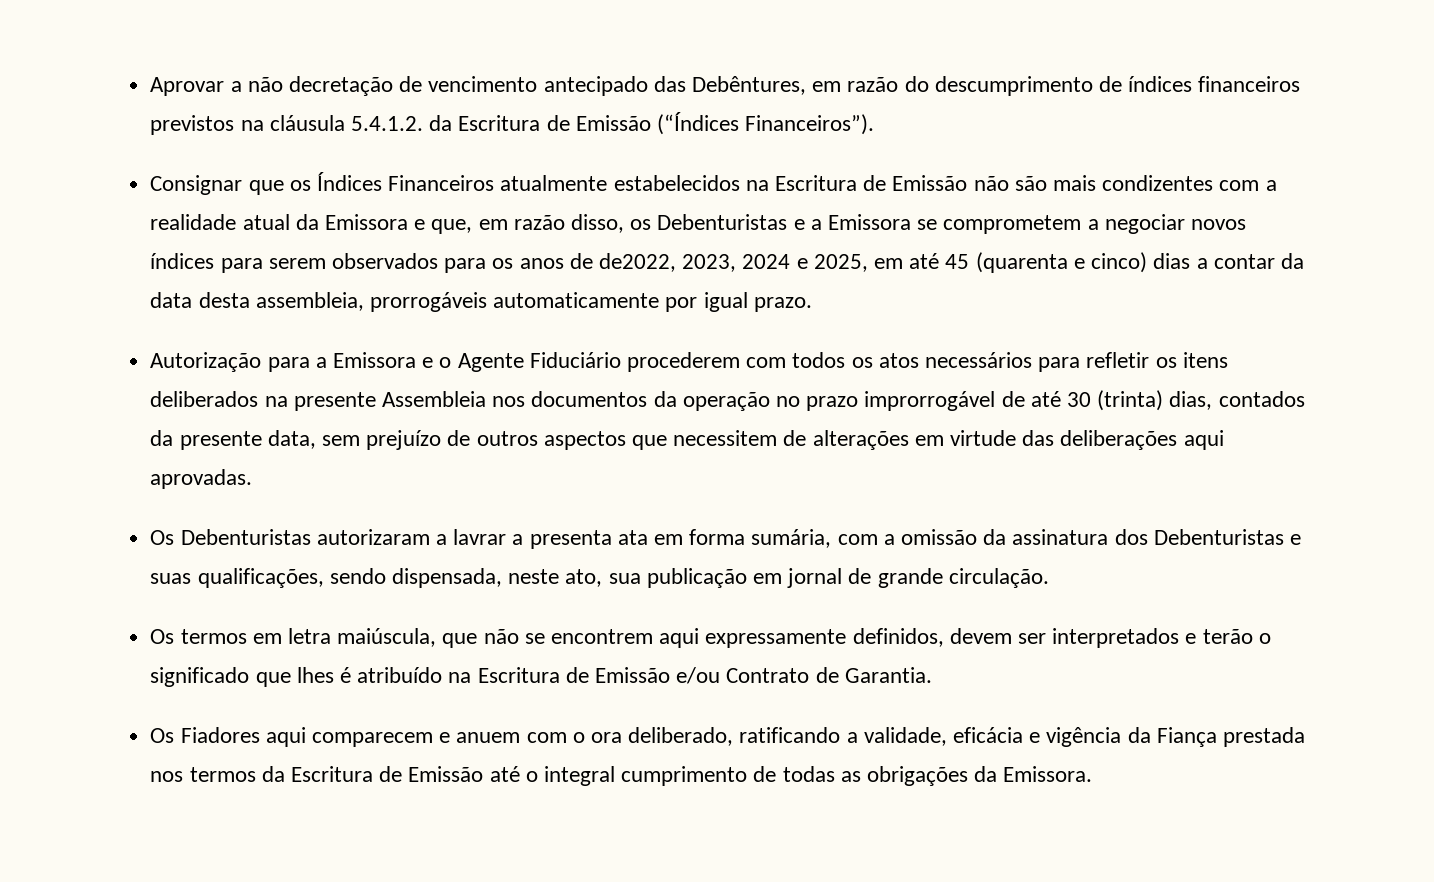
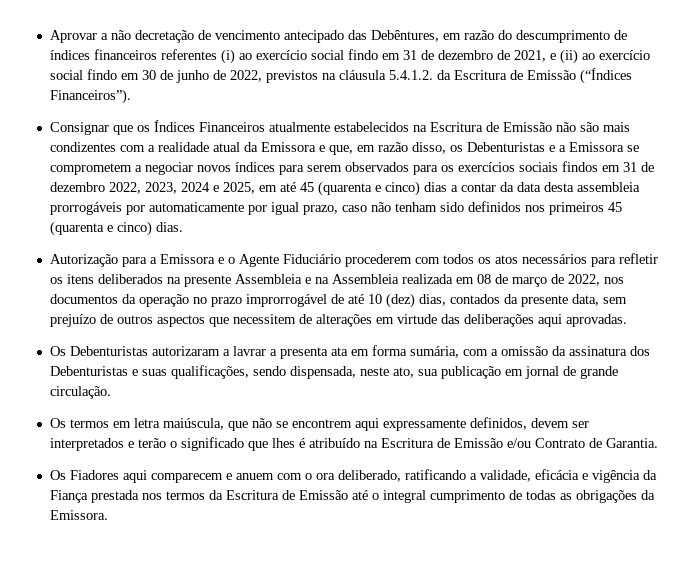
(1301, 84) none -> [160,49,650,64] [49,69,262,83] referentes (i) ao exercício social findo em 31 de dezembro de 2021, e (ii) ao exercício social findo em 30 de junho de 2022,
[519,253,676,272] anos de de2022, -> [457,161,654,172] [49,182,141,194] exercícios sociais findos em 31 de dezembro 2022,
[255,292,812,312] assembleia, prorrogáveis automaticamente por igual prazo. -> [576,182,640,192] [49,201,622,215] [49,221,183,236] assembleia prorrogáveis por automaticamente por igual prazo, caso não tenham sido definidos nos primeiros 45 (quarenta e cinco) dias.
(486, 399) none -> [304,274,600,287] e na Assembleia realizada em 08 de março de 2022,
[1067,390,1164,411] 30 (trinta) -> [367,293,415,308] 10 (dez)

